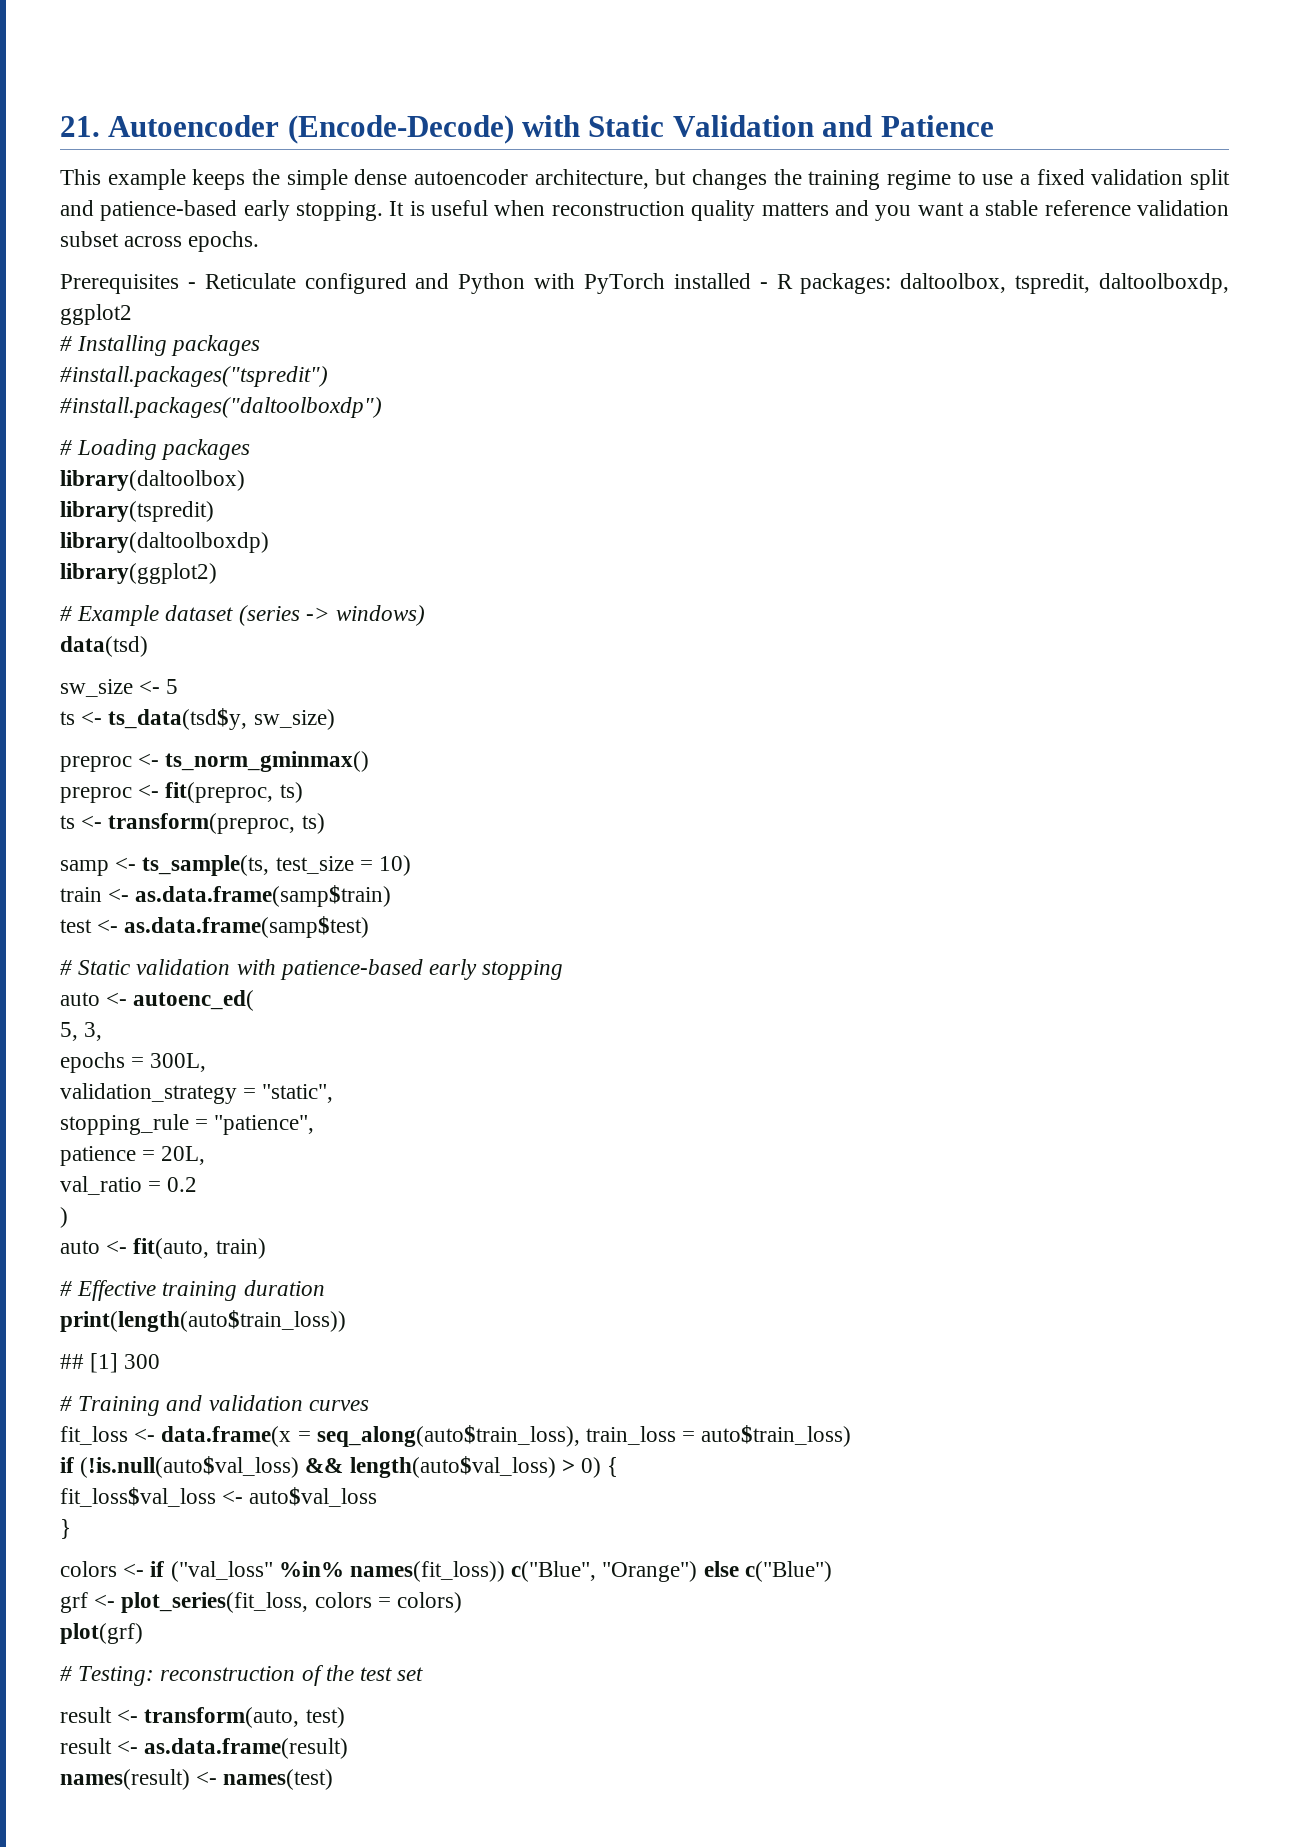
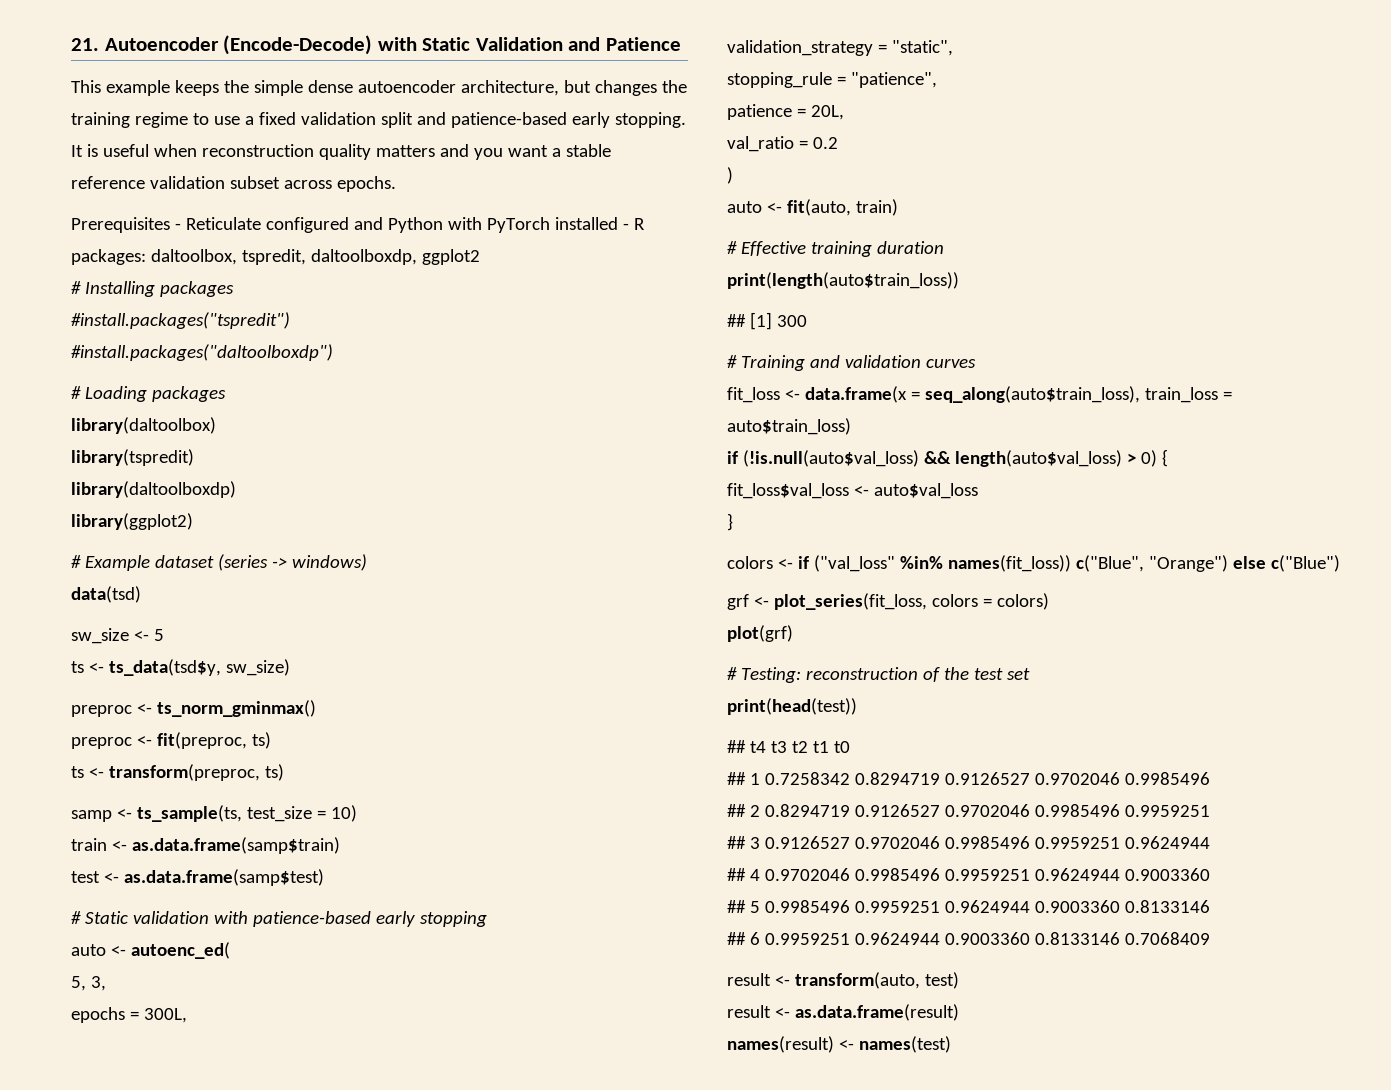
(424, 1674) none -> [727,698,857,715] [727,740,850,753] [727,772,1210,785] [727,804,1210,817] [727,836,1210,849] [727,868,1210,881] [727,900,1210,913] [727,932,1210,945] // print(head(test)) // ## t4 t3 t2 t1 t0 // ## 1 0.7258342 0.8294719 0.9126527 0.9702046 0.9985496 // ## 2 0.8294719 0.9126527 0.9702046 0.9985496 0.9959251 // ## 3 0.9126527 0.9702046 0.9985496 0.9959251 0.9624944 // ## 4 0.9702046 0.9985496 0.9959251 0.9624944 0.9003360 // ## 5 0.9985496 0.9959251 0.9624944 0.9003360 0.8133146 // ## 6 0.9959251 0.9624944 0.9003360 0.8133146 0.7068409

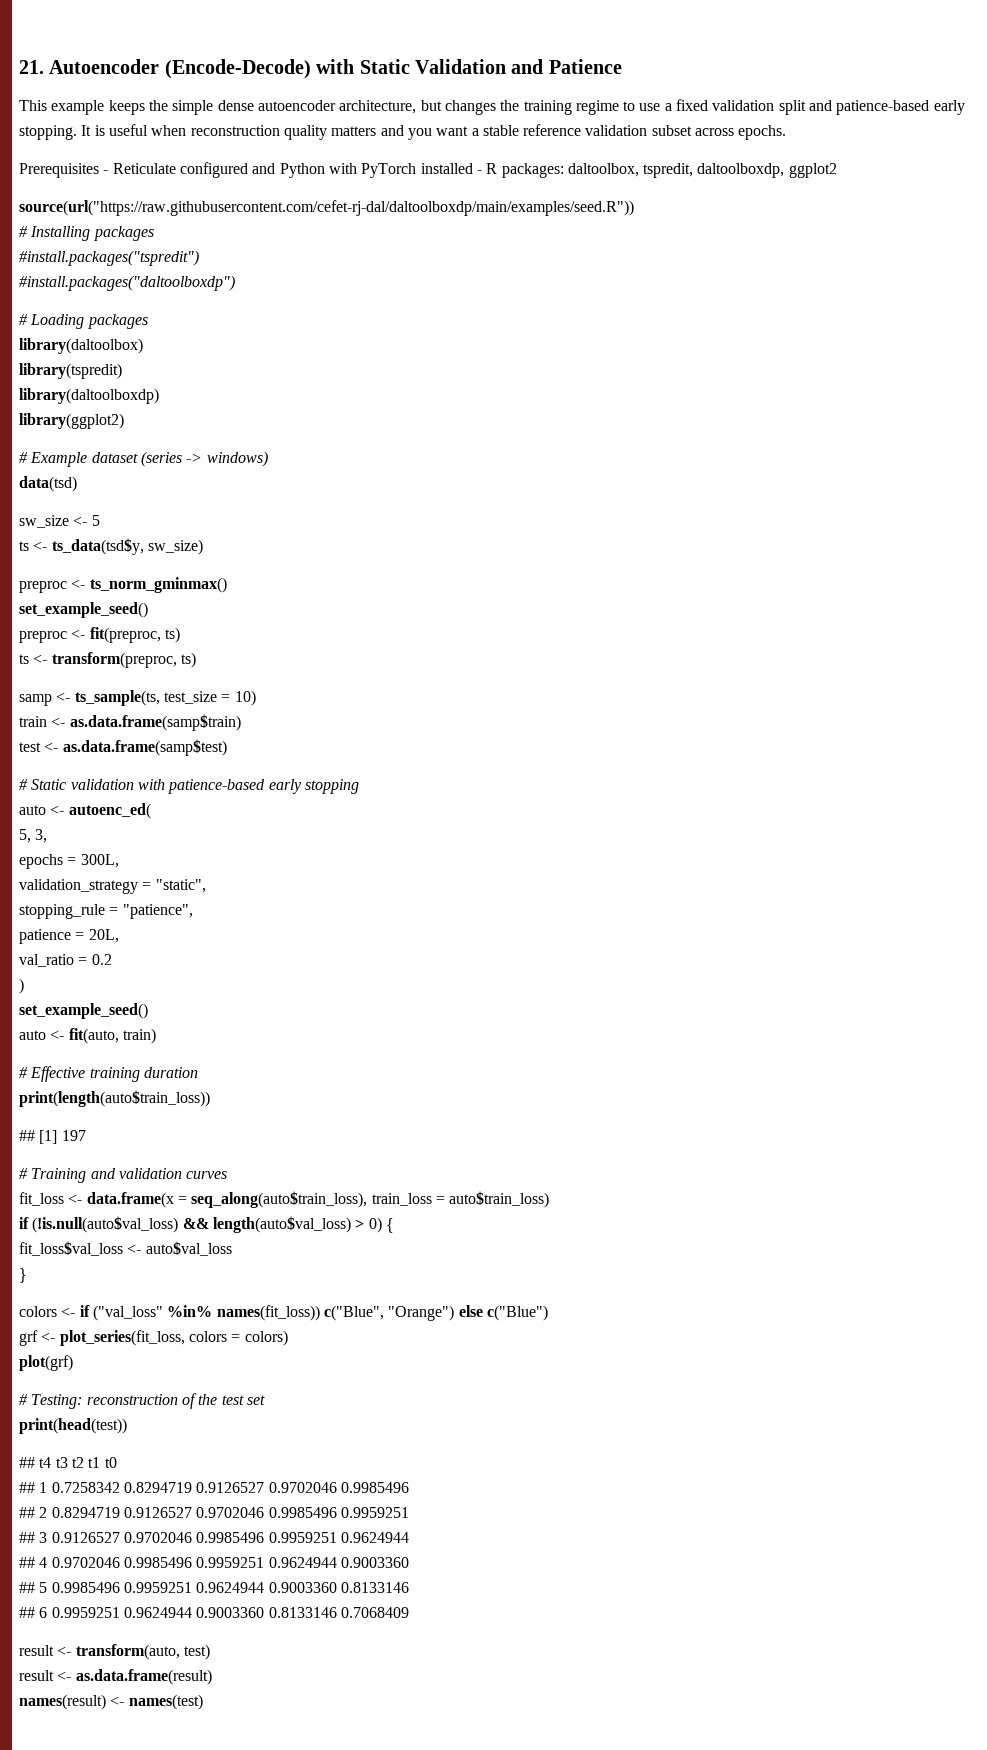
(480, 257) none -> [19,200,634,216] // source(url("https://raw.githubusercontent.com/cefet-rj-dal/daltoolboxdp/main/examples/seed.R"))
(316, 708) none -> [19,602,148,618] // set_example_seed()
(733, 175) none -> [19,1003,148,1019] // set_example_seed()
[776,315,807,327] 300 -> [61,1130,86,1141] 197

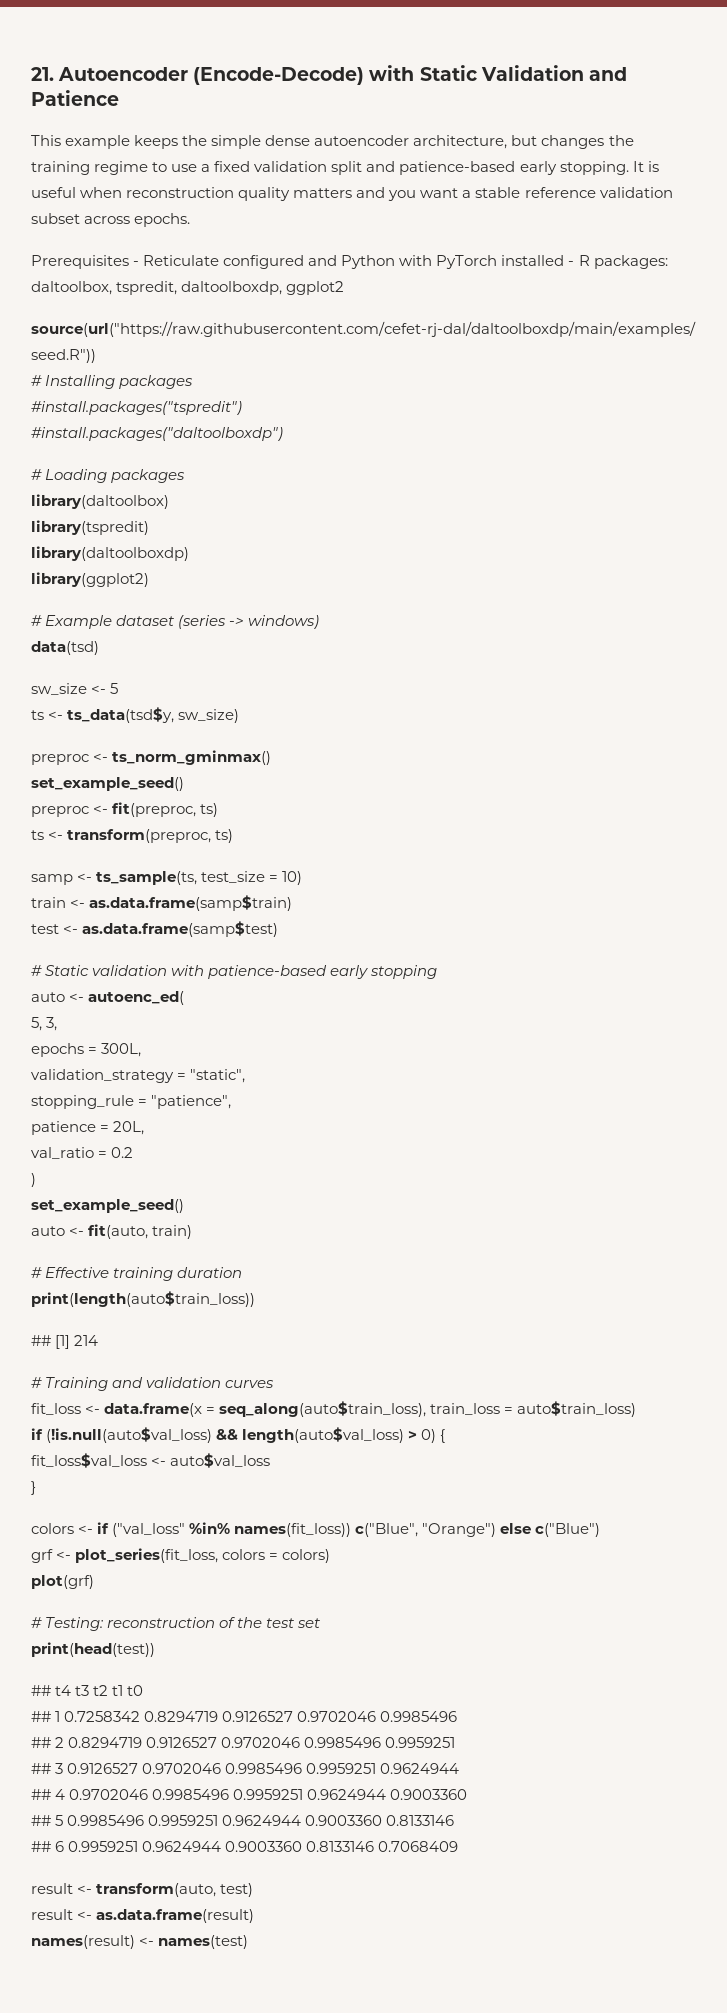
[61,1130,86,1141] 197 -> [74,1335,99,1346] 214

